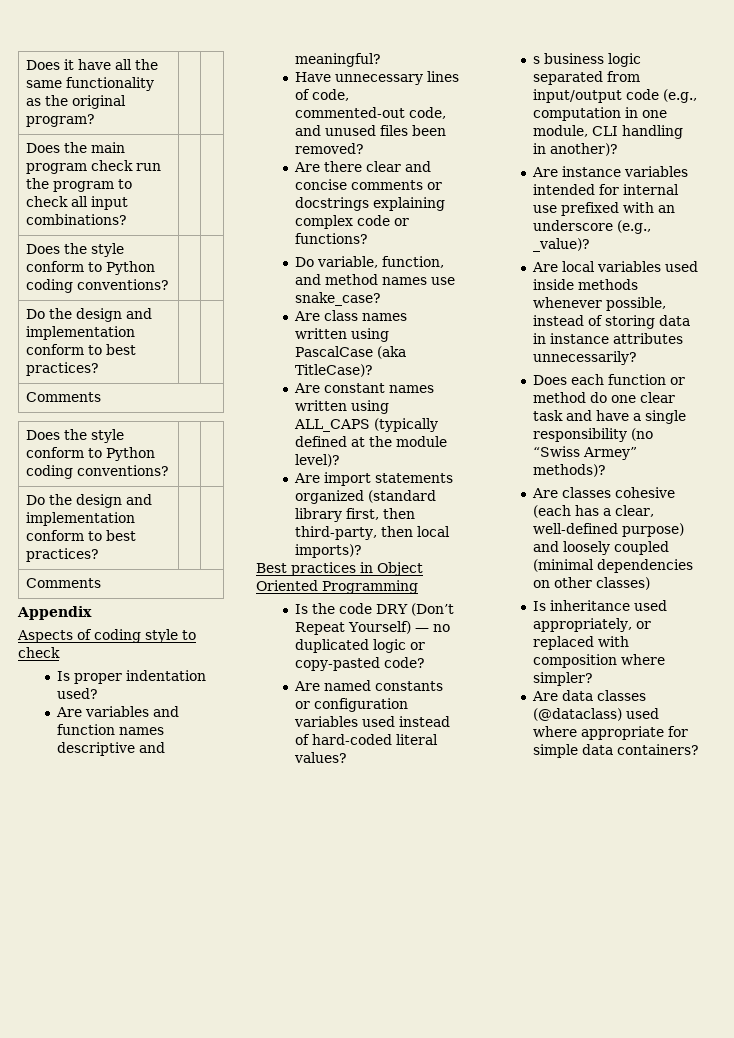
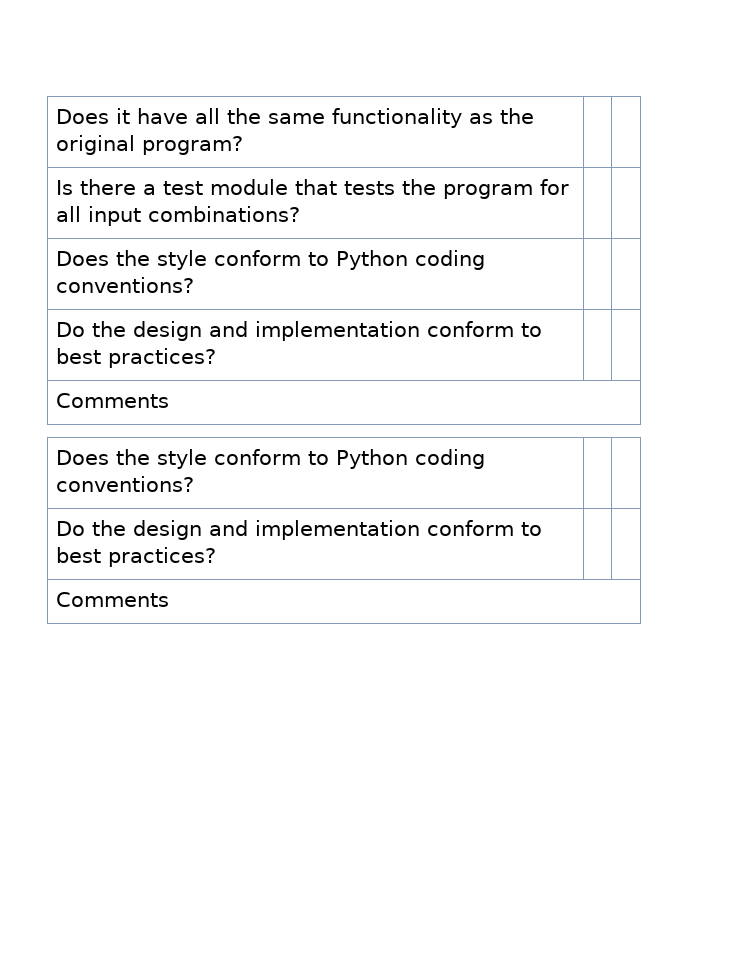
[25,142,125,153] [25,160,161,174] [25,178,132,192] [25,196,68,207] Does the main program check run the program to check -> [55,179,569,199] Is there a test module that tests the program for
[17,606,92,620] [17,629,196,643] [18,647,60,658] [57,670,207,684] [57,688,99,699] [56,706,180,717] [57,724,165,735] [57,742,166,756] [295,53,382,67] [295,71,460,85] [295,89,350,101] [295,107,447,119] [295,125,447,136] [295,143,365,154] [294,161,432,172] [295,179,443,190] [295,197,446,211] [295,215,410,229] [295,233,369,244] [295,256,445,268] [295,274,456,285] [295,292,382,306] [294,310,408,321] [295,328,390,342] [295,346,407,359] [295,364,374,377] [294,383,435,393] [295,400,390,414] [294,418,439,432] [295,436,448,447] [295,454,341,467] [294,472,454,486] [295,490,437,504] [295,508,416,522] [295,526,451,540] [295,544,363,558] [256,562,423,576] [256,580,418,594] [295,603,455,616] [295,621,451,635] [295,639,426,653] [295,657,426,671] [294,680,444,691] [295,698,409,712] [294,716,451,727] [295,734,439,745] [294,752,348,763] [533,53,642,67] [533,71,641,85] [533,89,698,103] [533,107,668,121] [533,125,684,139] [533,143,619,156] [532,166,689,177] [533,184,680,195] [533,202,676,216] [533,220,652,234] [533,238,591,252] [532,261,699,272] [533,279,639,290] [533,297,667,311] [533,315,691,329] [533,333,684,344] [533,351,638,365] [533,374,686,385] [533,392,676,403] [533,410,687,424] [533,428,654,442] [533,446,638,460] [533,464,607,477] [532,487,676,498] [533,505,655,518] [533,523,685,537] [533,541,670,555] [533,559,694,573] [533,577,651,590] [533,600,668,611] [533,618,652,632] [533,636,630,650] [533,654,666,668] [533,672,594,686] [532,690,647,701] [533,708,660,721] [533,726,689,740] [533,744,700,758] // Appendix // Aspects of coding style to check // Is proper indentation used? // Are variables and function names descriptive and meaningful? // Have unnecessary lines of code, commented-out code, and unused files been removed? // Are there clear and concise comments or docstrings explaining complex code or functions? // Do variable, function, and method names use snake_case? // Are class names written using PascalCase (aka TitleCase)? // Are constant names written using ALL_CAPS (typically defined at the module level)? // Are import statements organized (standard library first, then third-party, then local imports)? // Best practices in Object Oriented Programming // Is the code DRY (Don’t Repeat Yourself) — no duplicated logic or copy-pasted code? // Are named constants or configuration variables used instead of hard-coded literal values? // s business logic separated from input/output code (e.g., computation in one module, CLI handling in another)? // Are instance variables intended for internal use prefixed with an underscore (e.g., _value)? // Are local variables used inside methods whenever possible, instead of storing data in instance attributes unnecessarily? // Does each function or method do one clear task and have a single responsibility (no “Swiss Armey” methods)? // Are classes cohesive (each has a clear, well-defined purpose) and loosely coupled (minimal dependencies on other classes) // Is inheritance used appropriately, or replaced with composition where simpler? // Are data classes (@dataclass) used where appropriate for simple data containers? -> (169, 599) none

